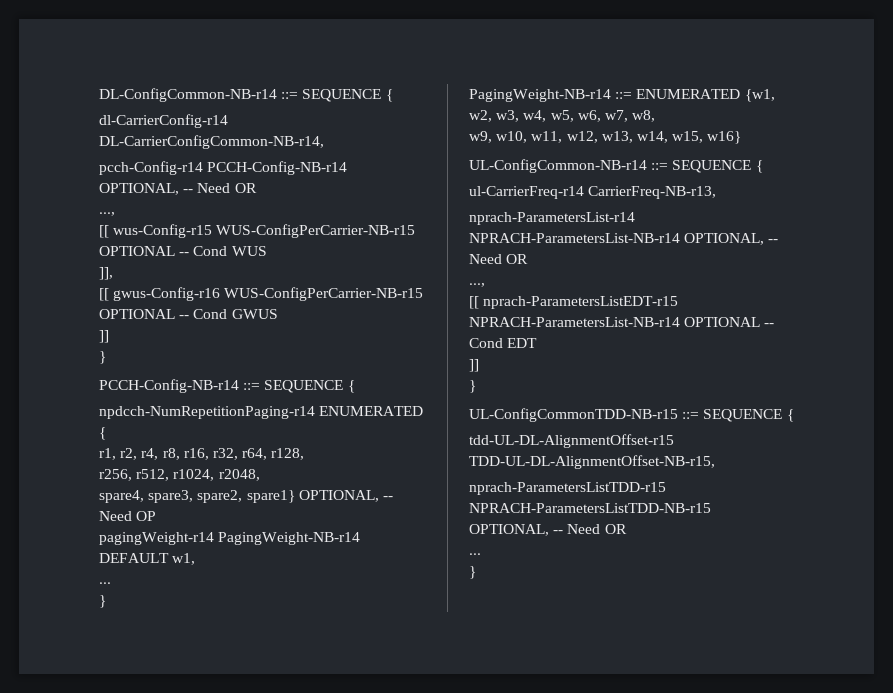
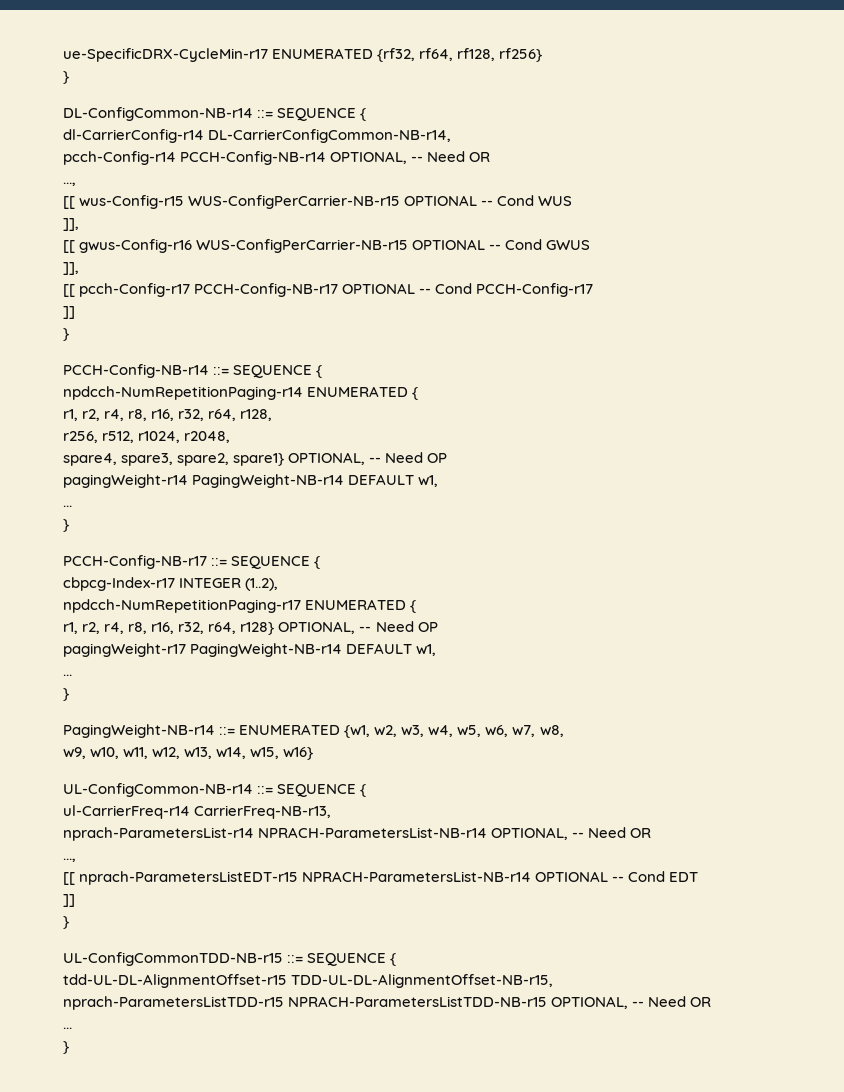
(99, 95) none -> [63,48,543,62] [63,71,69,84] ue-SpecificDRX-CycleMin-r17 ENUMERATED {rf32, rf64, rf128, rf256} // } //
(278, 314) none -> [63,262,79,275] [63,283,594,297] // ]], // [[ pcch-Config-r17 PCCH-Config-NB-r17 OPTIONAL -- Cond PCCH-Config-r17
(106, 601) none -> [63,555,321,569] [63,577,279,591] [63,599,417,613] [63,621,438,635] [63,643,437,657] [63,674,72,676] [63,688,69,701] // PCCH-Config-NB-r17 ::= SEQUENCE { // cbpcg-Index-r17 INTEGER (1..2), // npdcch-NumRepetitionPaging-r17 ENUMERATED { // r1, r2, r4, r8, r16, r32, r64, r128} OPTIONAL, -- Need OP // pagingWeight-r17 PagingWeight-NB-r14 DEFAULT w1, // ... // }

